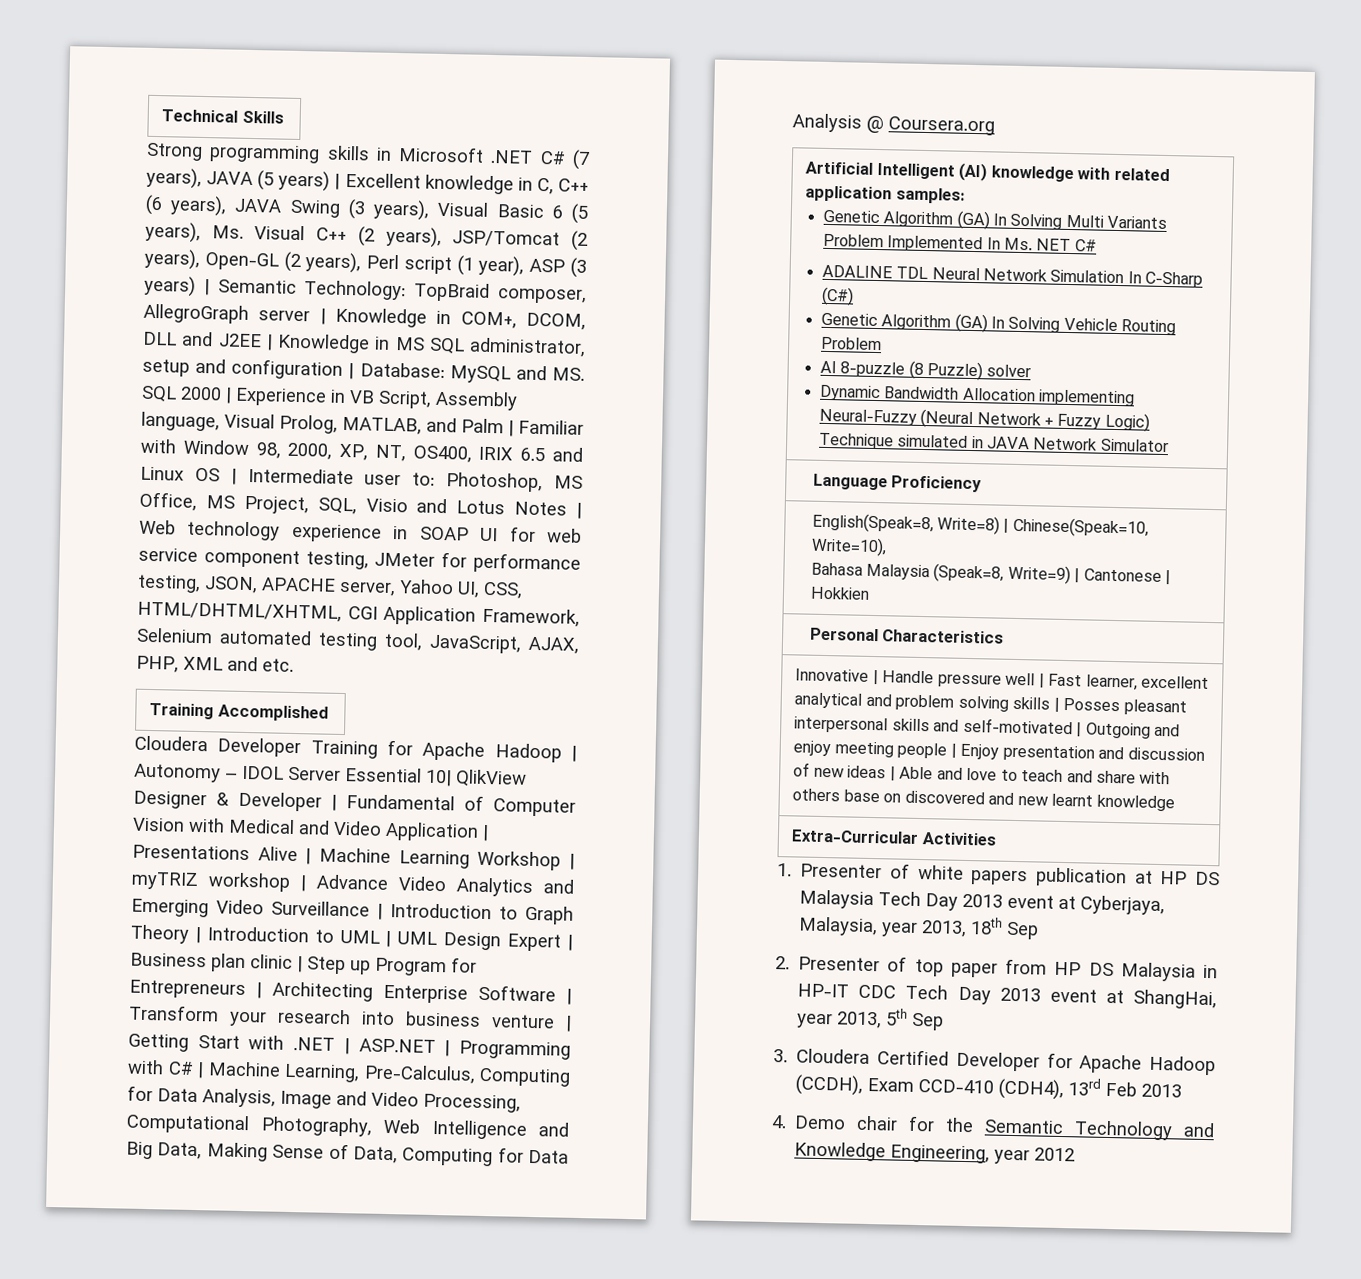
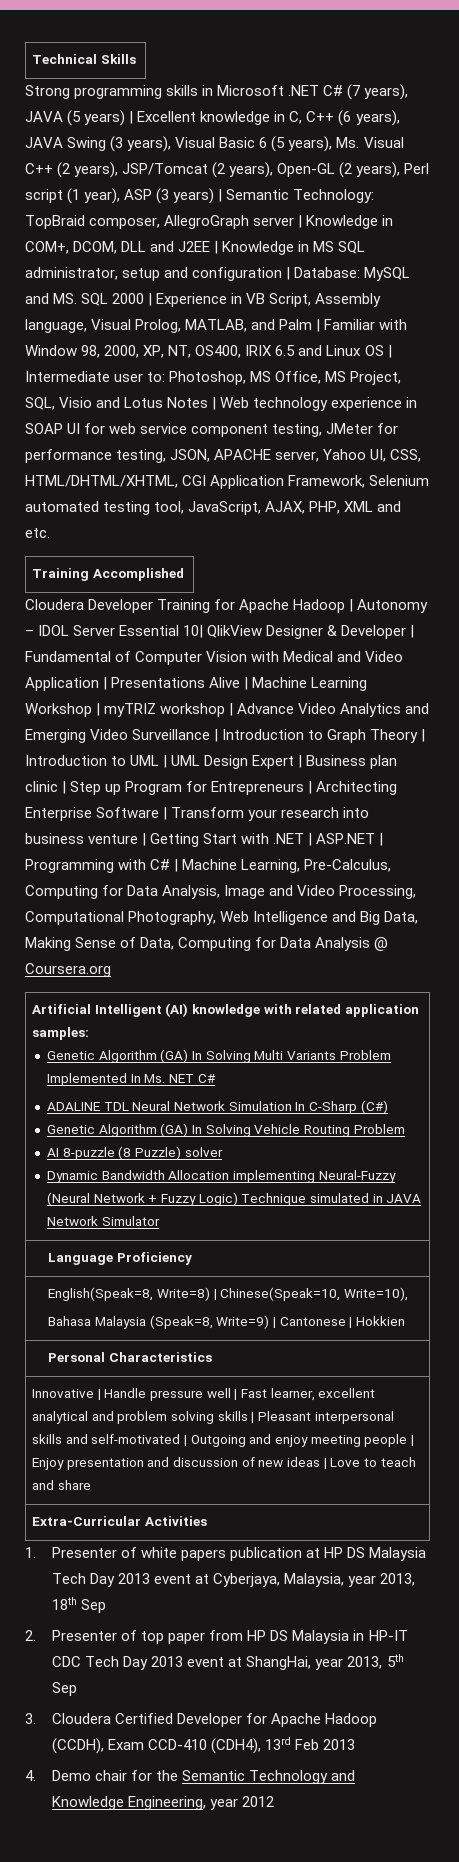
[1063,697,1187,716] Posses pleasant -> [258,1411,312,1421] Pleasant
[899,766,998,781] Able and love -> [330,1458,361,1467] Love
[1139,771,1171,785] [792,788,1175,812] with others base on discovered and new learnt knowledge -> (91, 1485) none

